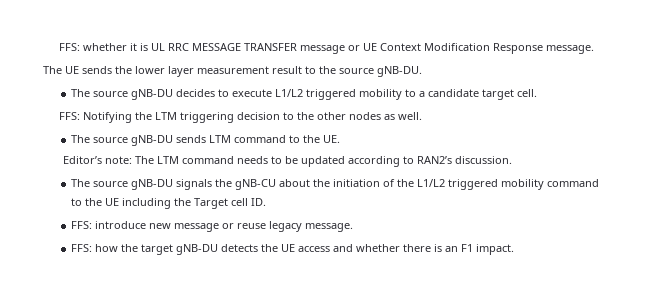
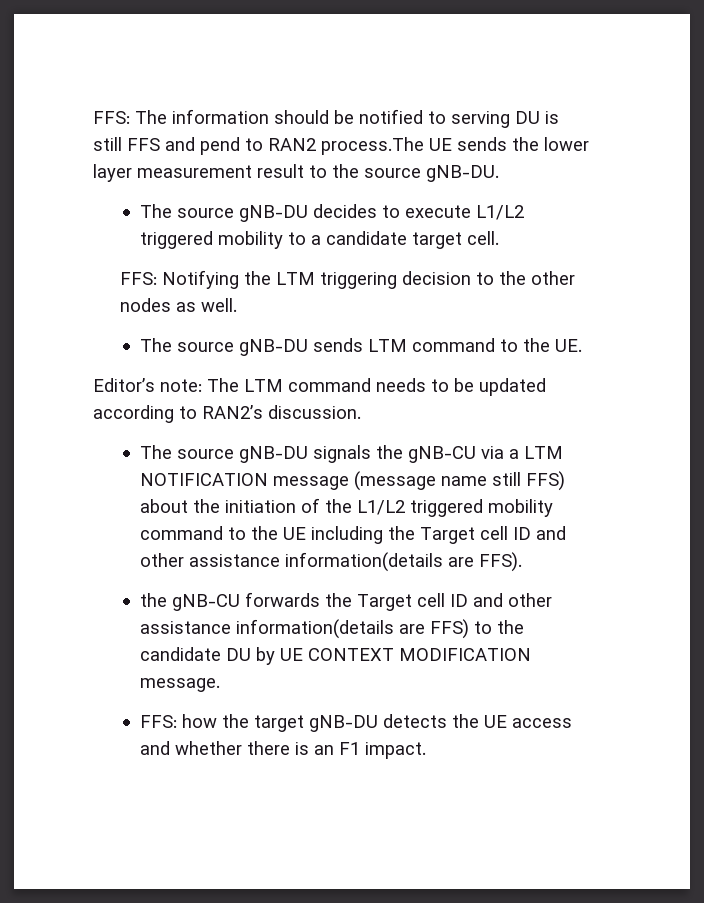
[58,43,594,54] [43,66,62,74] FFS: whether it is UL RRC MESSAGE TRANSFER message or UE Context Modification Response message. // The -> [93,109,559,128] [93,137,424,155] FFS: The information should be notified to serving DU is still FFS and pend to RAN2 process.The
(276, 184) none -> [481,446,564,459] [140,471,566,491] via a LTM NOTIFICATION message (message name still FFS)
[250,198,266,206] [70,221,302,232] ID. // FFS: introduce new message or reuse legacy -> [513,526,567,540] [140,552,523,572] [140,592,553,611] [140,619,525,639] [140,647,532,665] ID and other assistance information(details are FFS). // the gNB-CU forwards the Target cell ID and other assistance information(details are FFS) to the candidate DU by UE CONTEXT MODIFICATION

